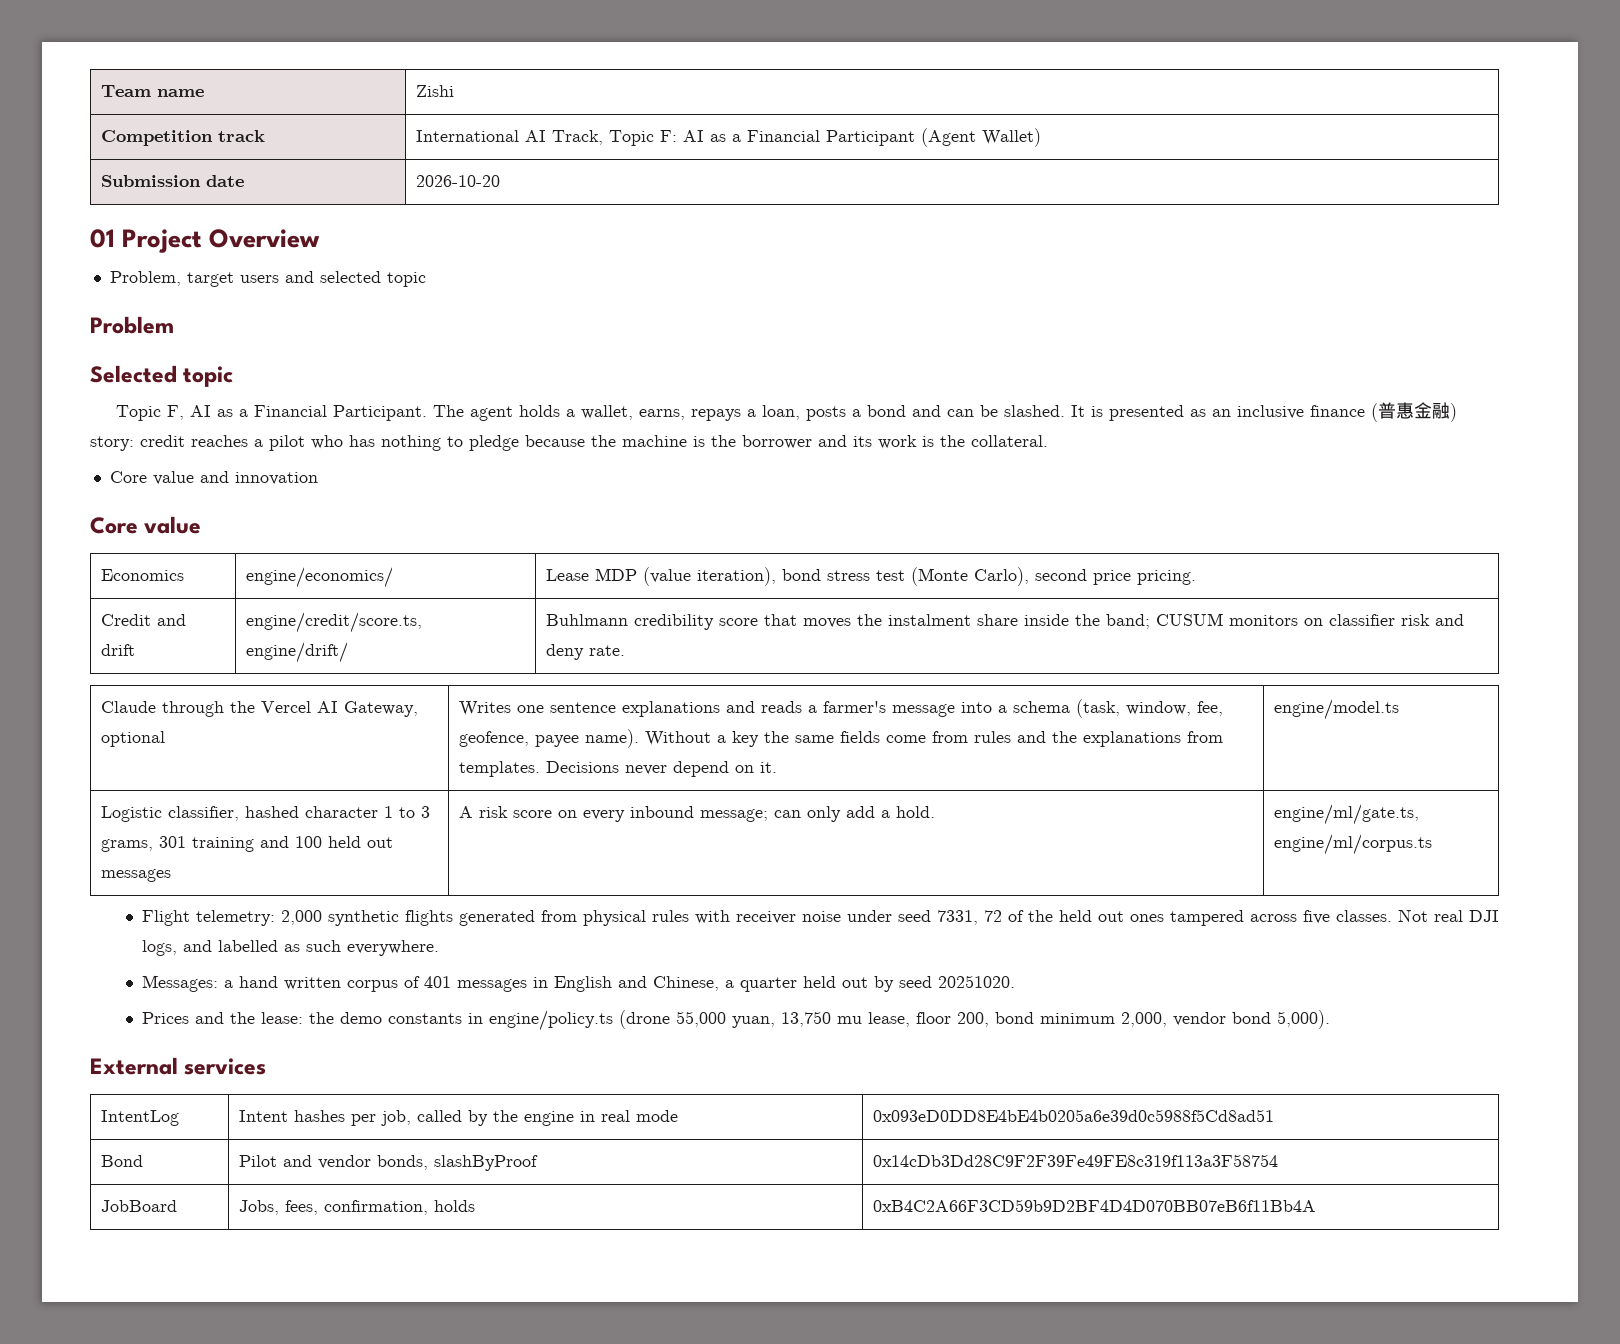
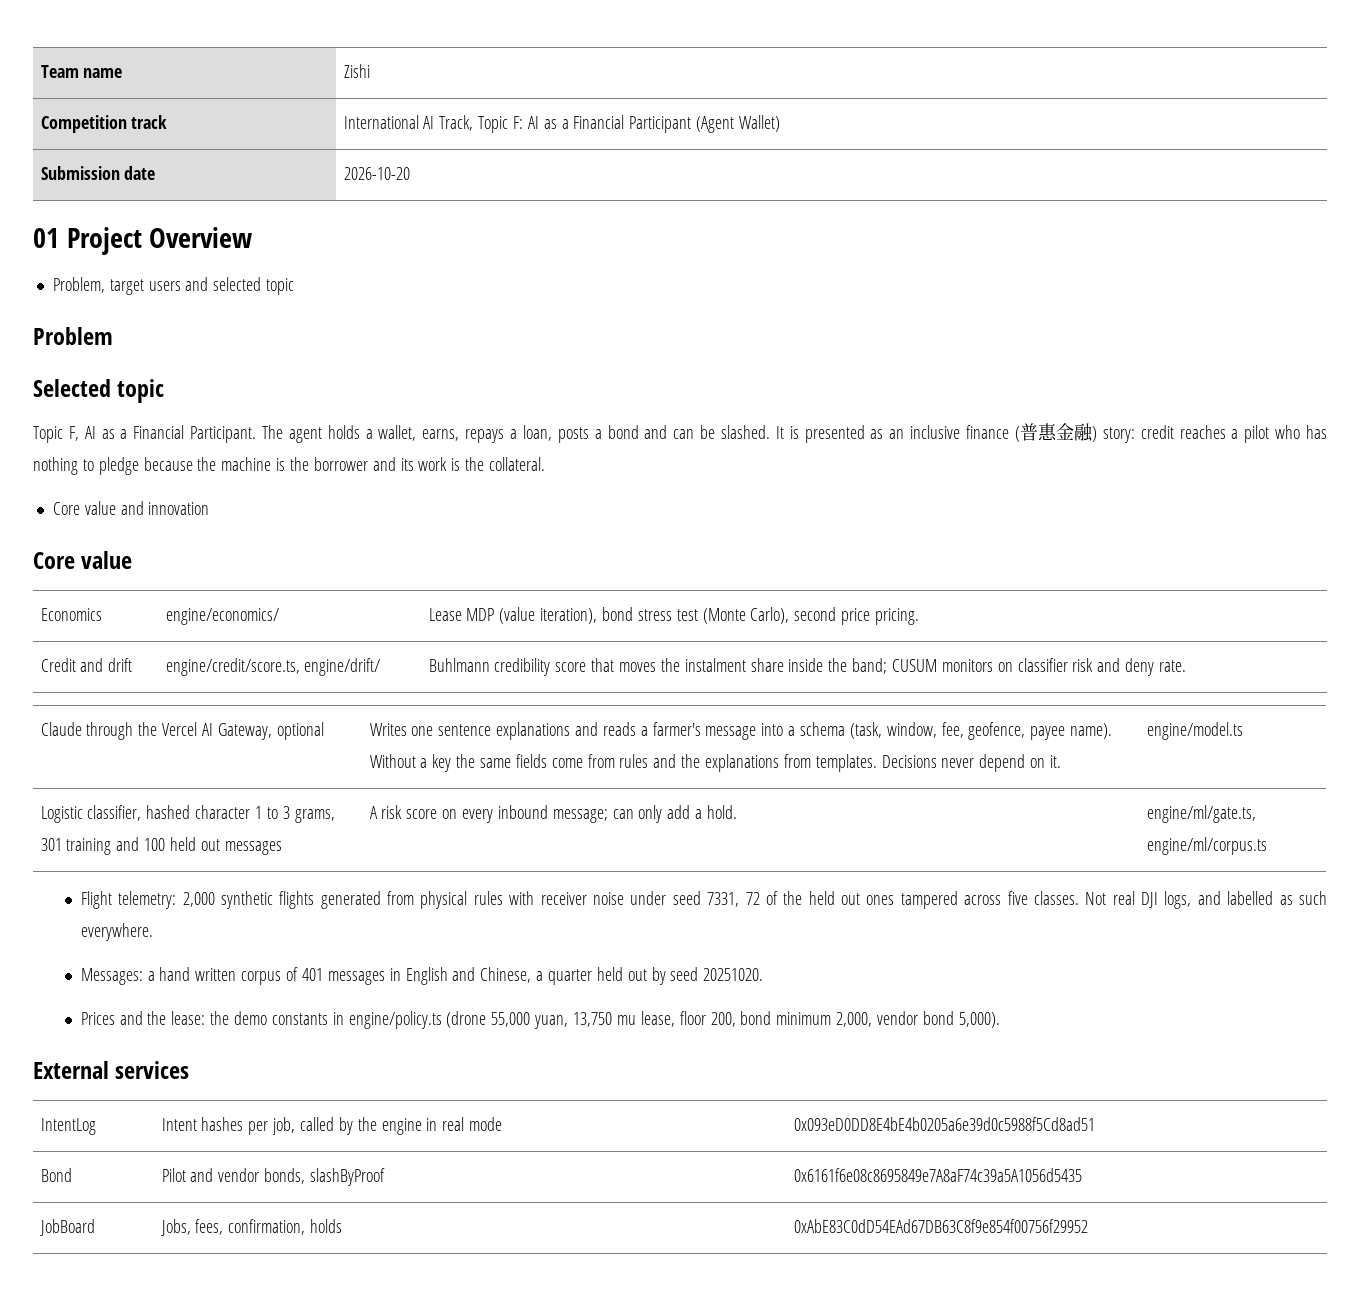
[873,1154,1279,1167] 0x14cDb3Dd28C9F2F39Fe49FE8c319f113a3F58754 -> [793,1168,1082,1182] 0x6161f6e08c8695849e7A8aF74c39a5A1056d5435
[873,1199,1317,1212] 0xB4C2A66F3CD59b9D2BF4D4D070BB07eB6f11Bb4A -> [793,1219,1088,1233] 0xAbE83C0dD54EAd67DB63C8f9e854f00756f29952

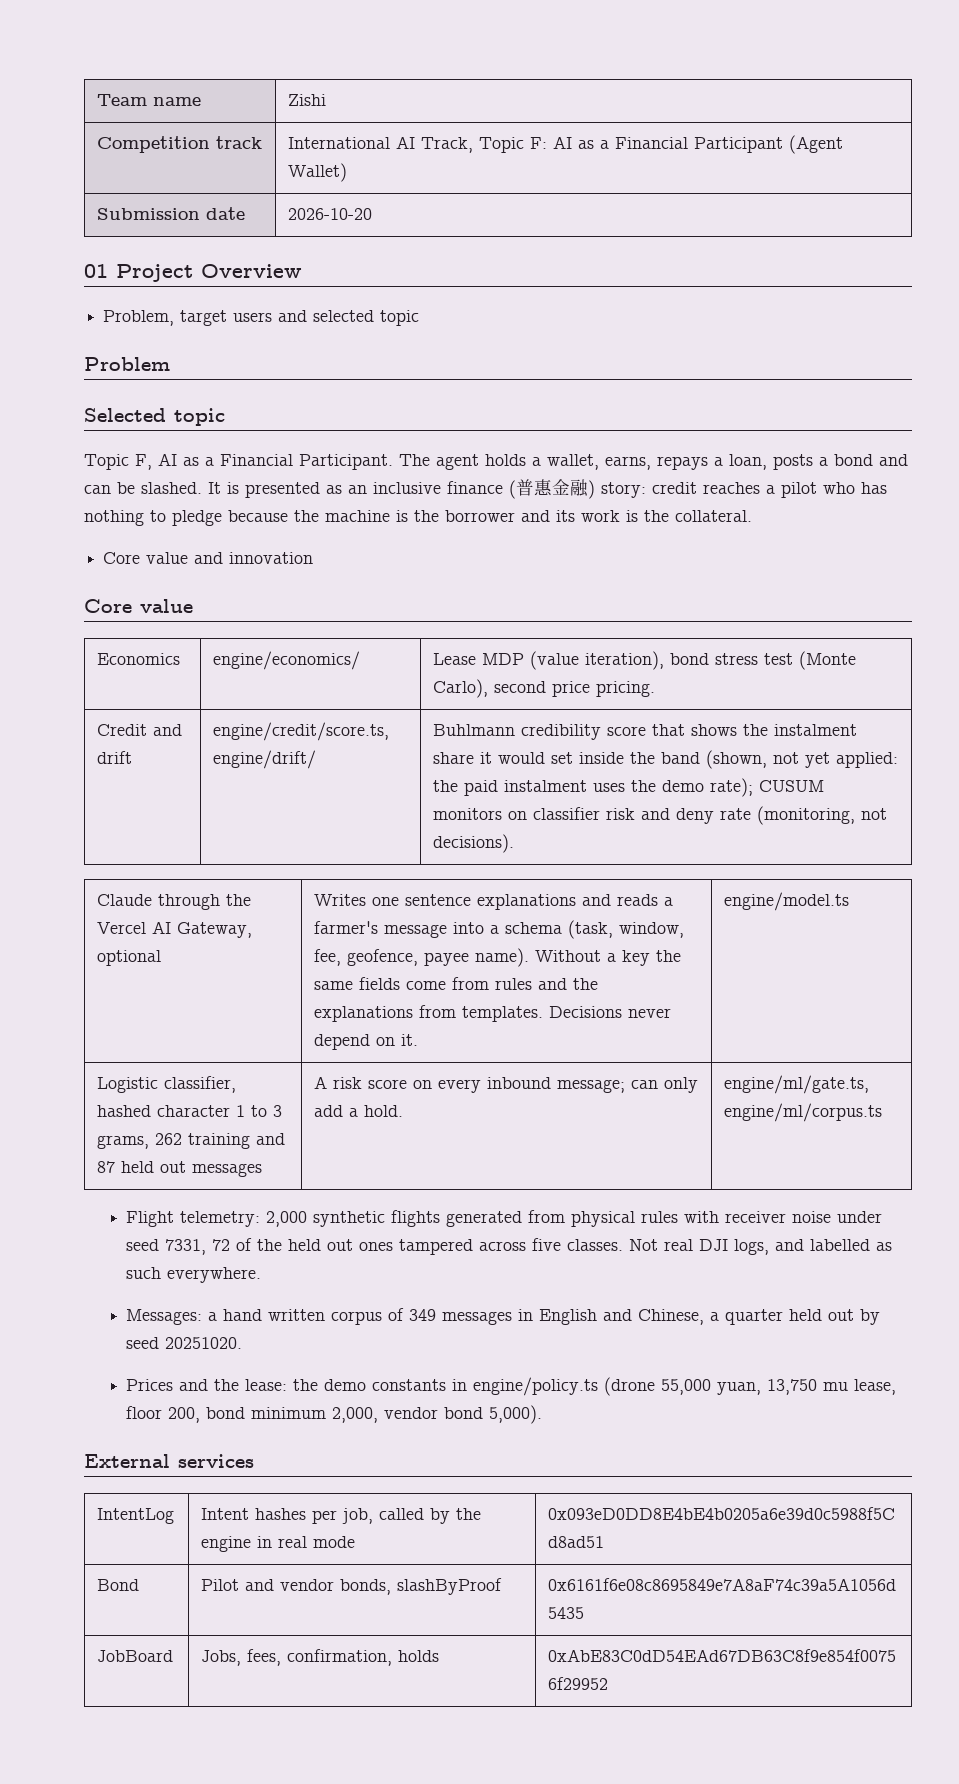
[619,662,657,672] moves -> [691,724,738,736] shows
[788,658,888,674] inside the band; -> [480,750,899,769] [433,778,754,797] it would set inside the band (shown, not yet applied: the paid instalment uses the demo rate);
[1159,660,1187,672] rate. -> [720,806,888,825] [433,834,515,853] rate (monitoring, not decisions).
[40,838,62,851] 301 -> [155,1133,183,1145] 262
[144,838,166,851] 100 -> [97,1161,116,1173] 87
[301,968,323,981] 401 -> [409,1309,437,1321] 349

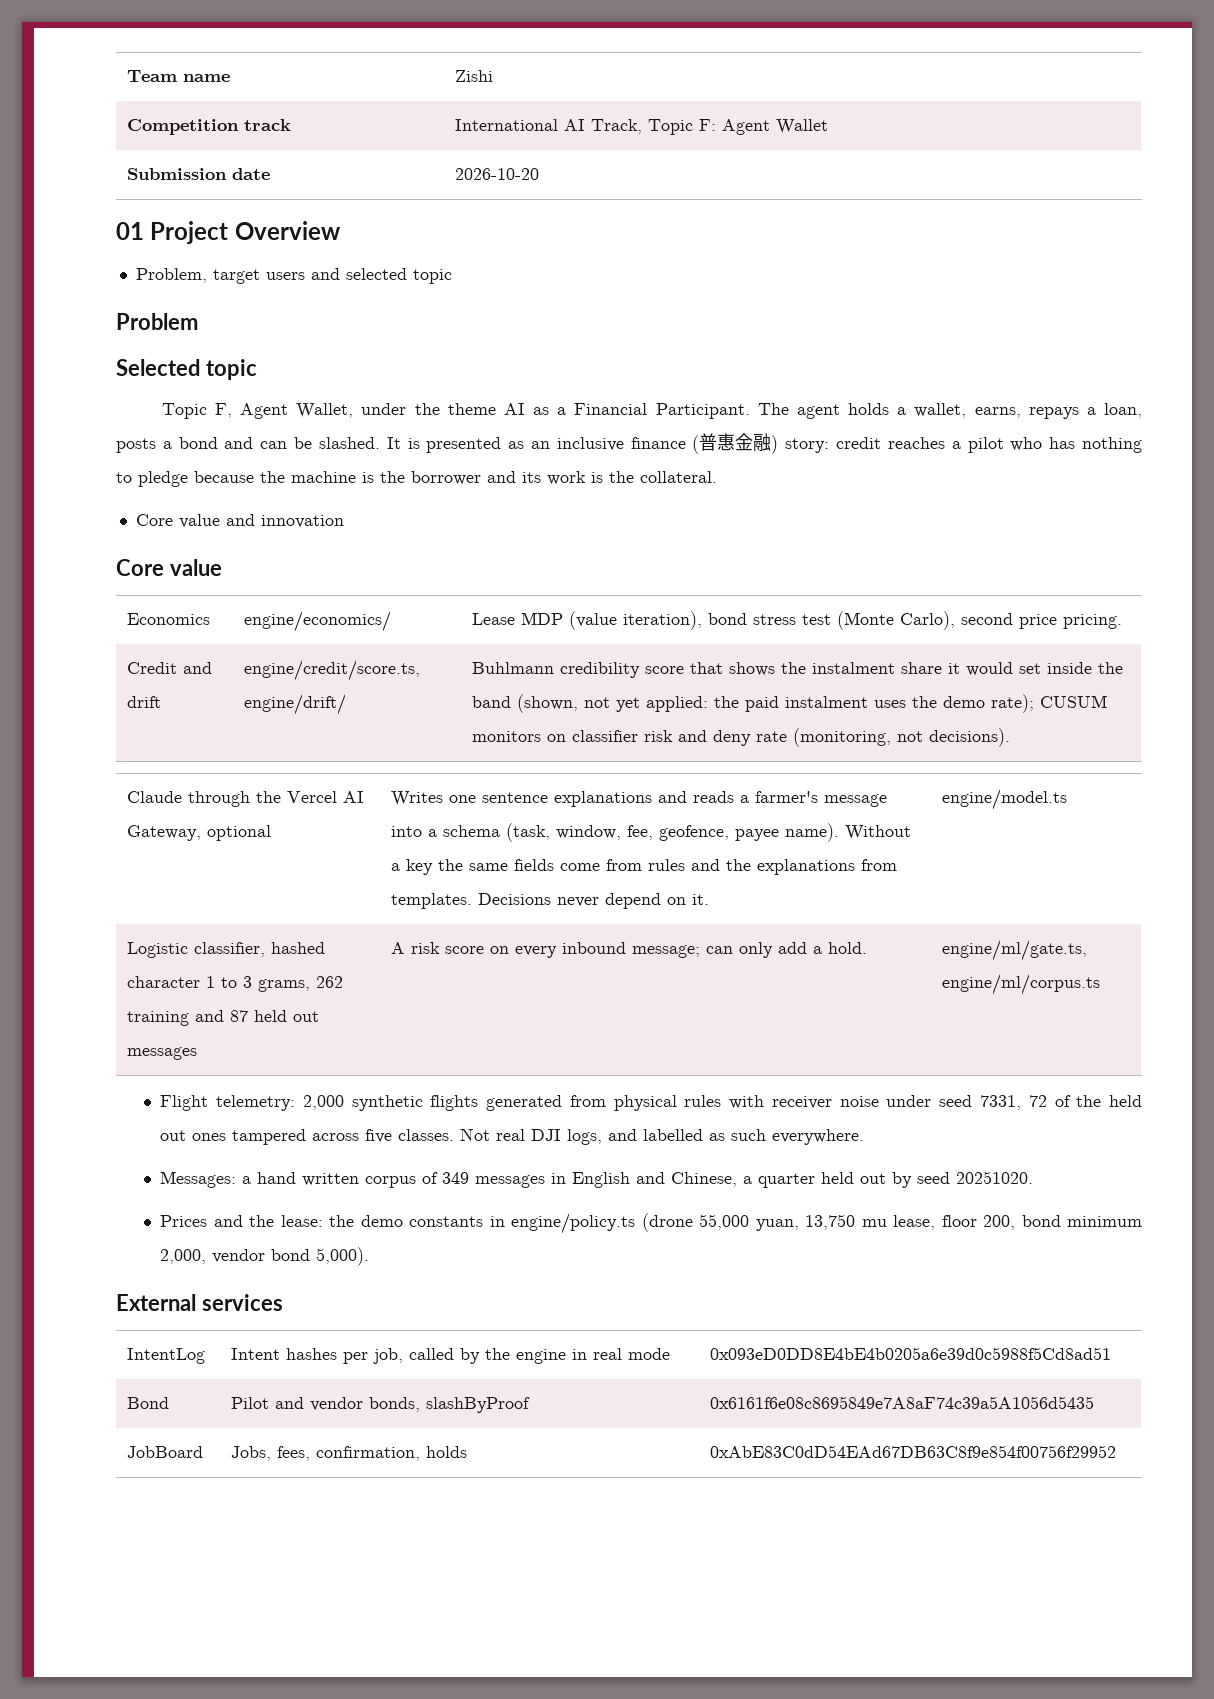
[553,135,844,154] [288,163,348,182] AI as a Financial Participant (Agent Wallet) -> [722,119,829,135] Agent Wallet
(152, 462) none -> [240,403,496,419] Agent Wallet, under the theme

